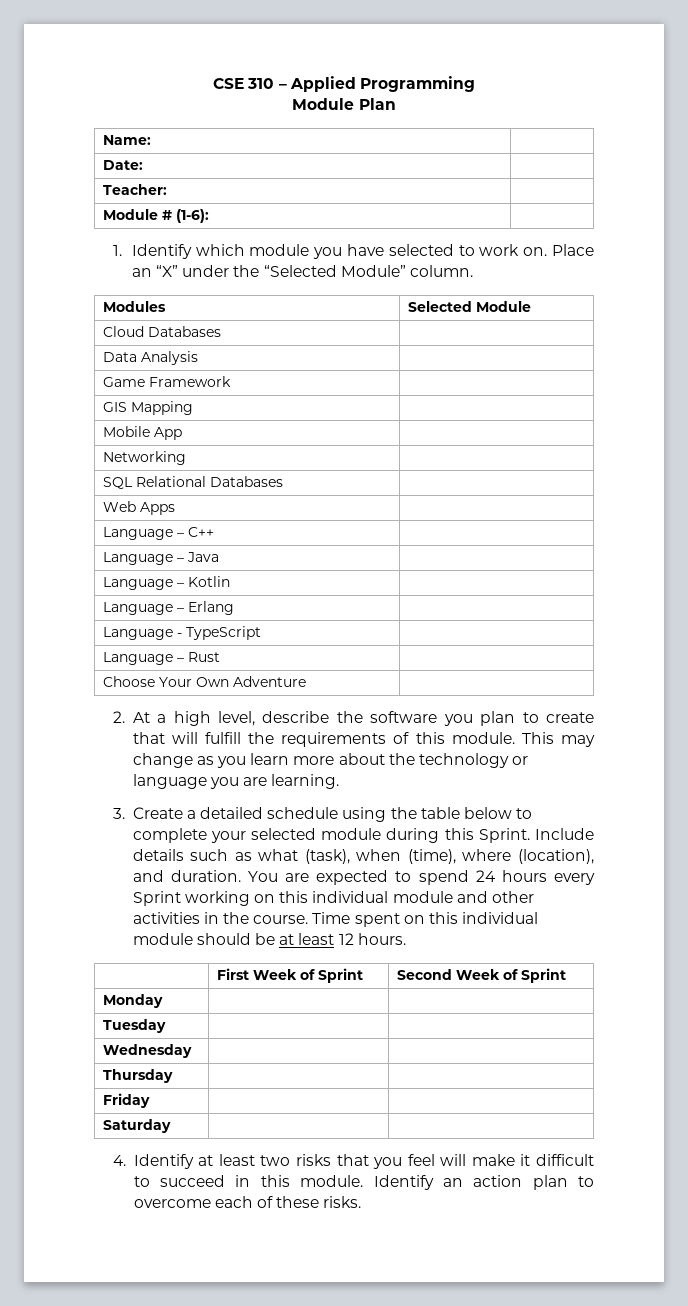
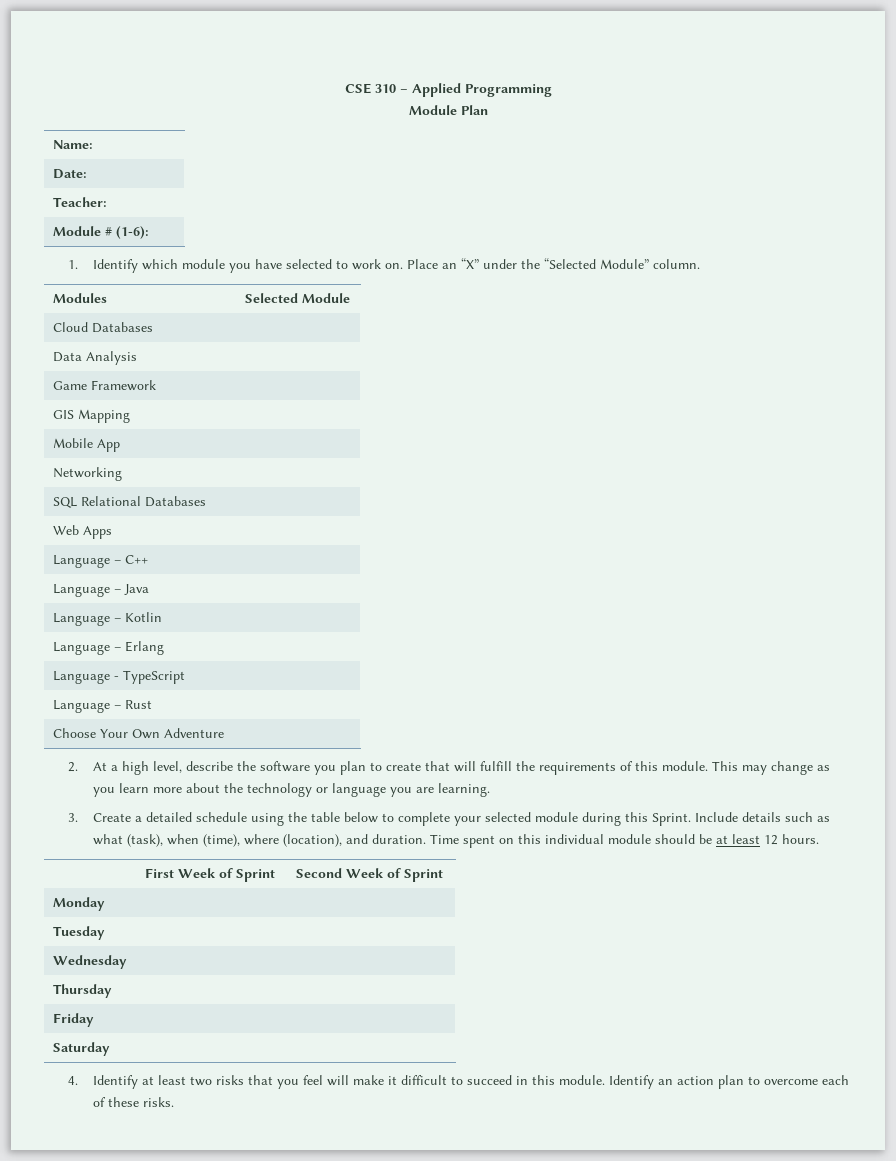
[247,870,595,885] [132,891,534,906] [132,912,309,924] You are expected to spend 24 hours every Sprint working on this individual module and other activities in the course. -> (426, 839) none

